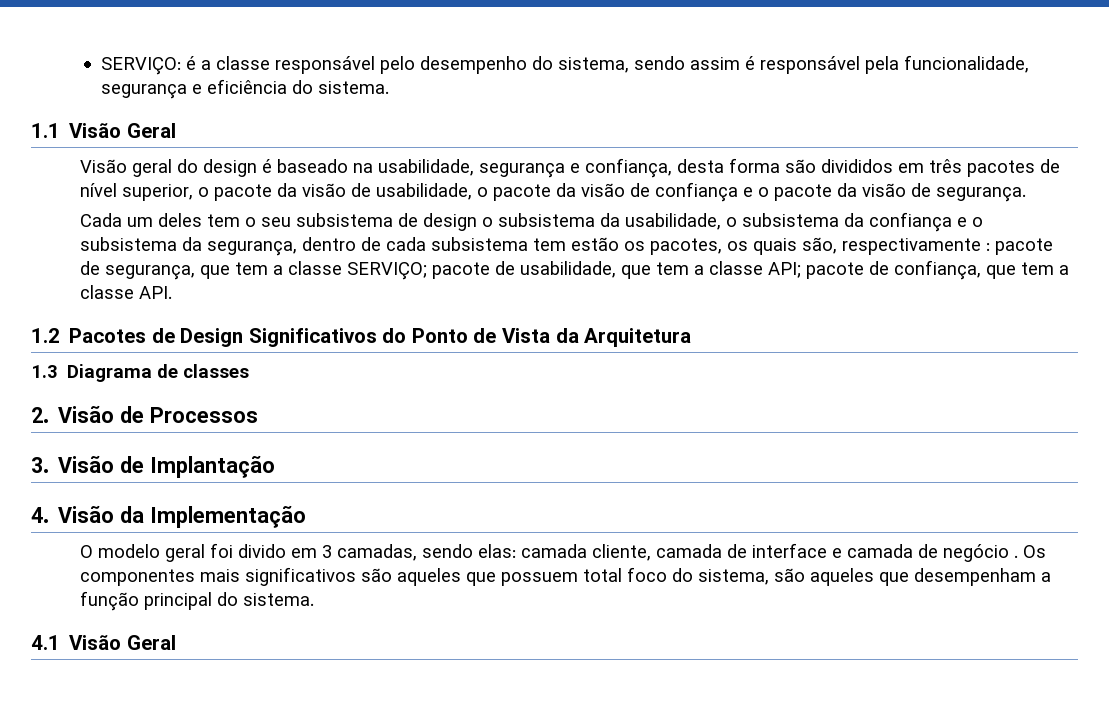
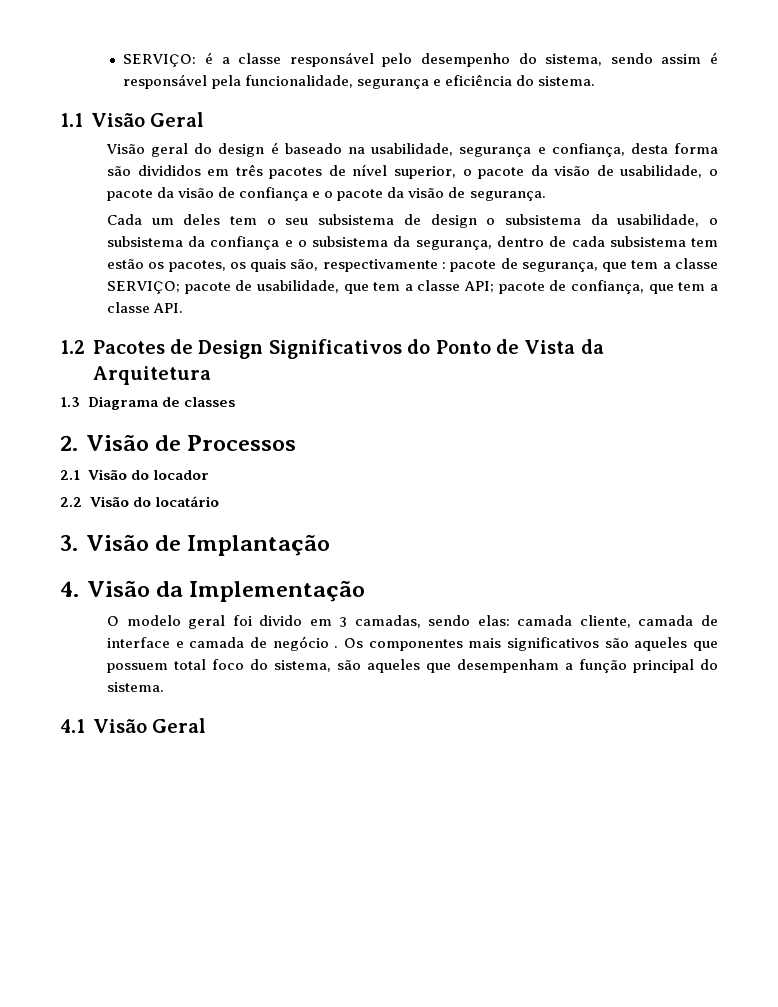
(258, 415) none -> [60,469,209,480] [60,496,219,507] // 2.1 Visão do locador // 2.2 Visão do locatário

